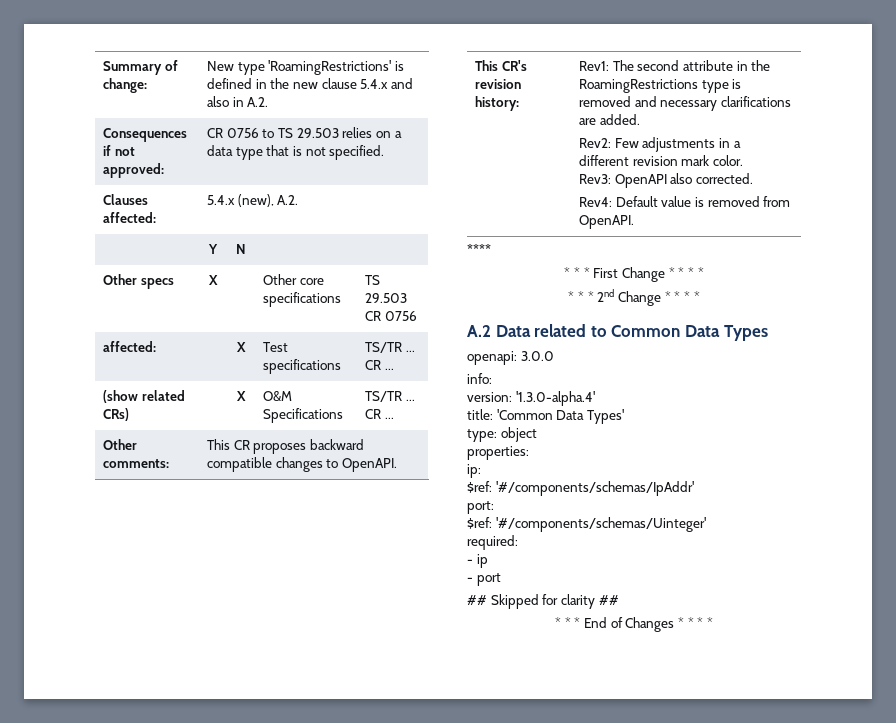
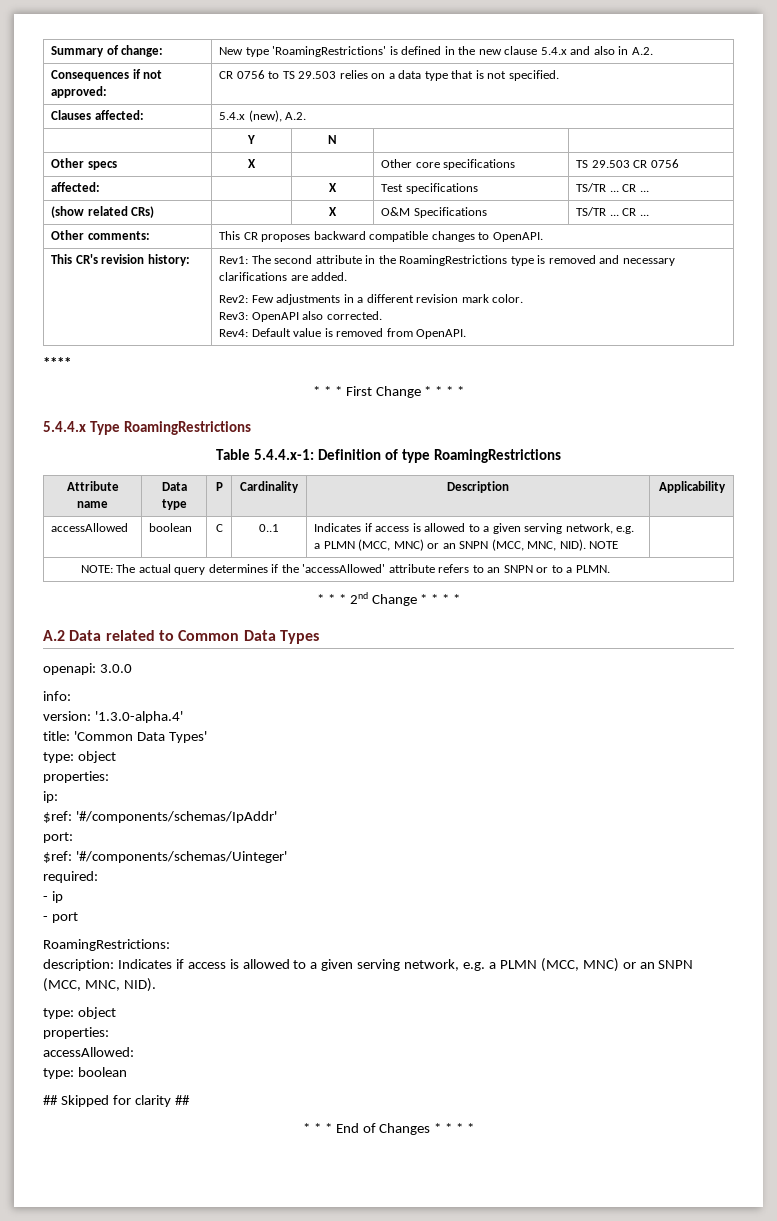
(704, 272) none -> [43,421,251,435] [216,449,561,463] [66,481,119,491] [77,501,108,508] [161,482,187,491] [161,499,187,510] [215,482,223,491] [240,481,299,493] [446,481,509,493] [658,481,726,493] [51,523,129,532] [149,523,193,532] [215,524,223,532] [259,524,279,532] [314,523,635,534] [314,539,619,551] [80,564,610,575] // 5.4.4.x Type RoamingRestrictions // Table 5.4.4.x-1: Definition of type RoamingRestrictions // Attribute name | Data type | P | Cardinality | Description | Applicability // accessAllowed | boolean | C | 0..1 | Indicates if access is allowed to a given serving network, e.g. a PLMN (MCC, MNC) or an SNPN (MCC, MNC, NID). NOTE | // NOTE: The actual query determines if the 'accessAllowed' attribute refers to an SNPN or to a PLMN.
(501, 579) none -> [43,939,170,951] [43,958,694,972] [43,978,156,992] [43,1007,116,1019] [43,1027,109,1039] [43,1047,134,1057] [43,1067,127,1079] // RoamingRestrictions: // description: Indicates if access is allowed to a given serving network, e.g. a PLMN (MCC, MNC) or an SNPN (MCC, MNC, NID). // type: object // properties: // accessAllowed: // type: boolean

